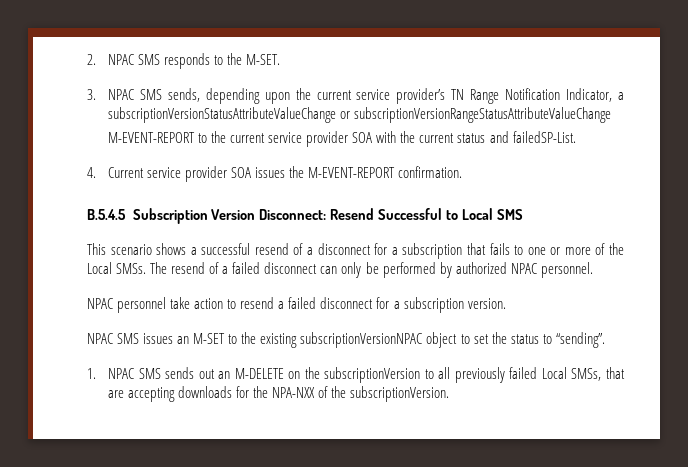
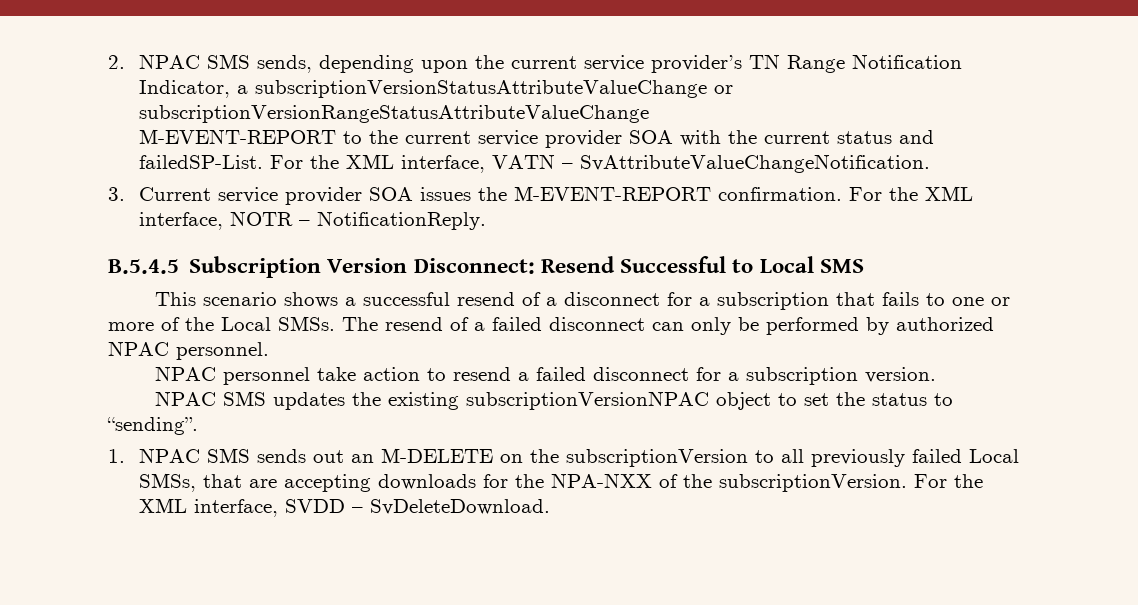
[164,53,281,69] [87,89,162,100] responds to the M-SET. // 3. NPAC SMS -> (251, 61) none
[87,167,96,178] // 4. -> [270,154,931,173] [108,187,125,201] For the XML interface, VATN – SvAttributeValueChangeNotification. // 3.
(463, 172) none -> [849,186,974,201] [139,211,487,230] For the XML interface, NOTR – NotificationReply.
[143,333,238,344] issues an M-SET to -> [272,392,345,410] updates
(450, 394) none -> [914,474,984,488] [139,498,551,517] For the XML interface, SVDD – SvDeleteDownload.

